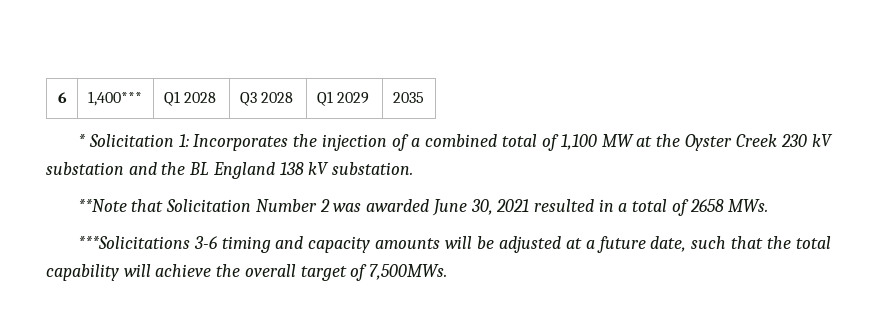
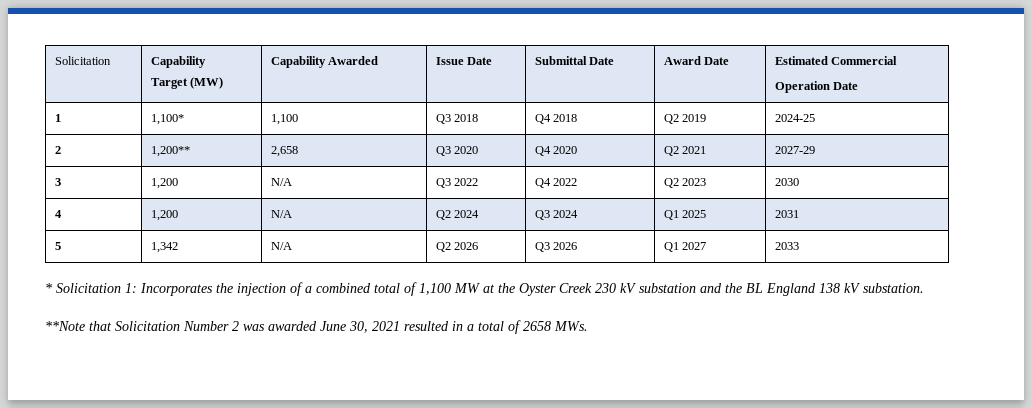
[57,92,67,103] [87,91,142,106] [163,91,216,106] [239,92,293,106] [316,91,369,106] [392,92,424,103] 6 | 1,400*** | Q1 2028 | Q3 2028 | Q1 2029 | 2035 -> [54,56,111,65] [150,56,206,68] [150,77,224,89] [270,56,379,68] [435,57,493,65] [534,56,615,65] [663,56,730,65] [774,56,898,65] [774,81,859,93] [54,114,61,122] [150,114,184,125] [270,114,298,125] [435,114,479,124] [534,114,578,124] [663,114,707,124] [774,114,815,122] [54,146,61,154] [150,146,190,157] [270,146,298,157] [435,146,479,156] [534,146,578,156] [663,146,707,156] [774,146,815,154] [54,178,61,186] [150,178,178,189] [270,178,292,186] [435,178,479,188] [534,178,578,188] [663,178,707,188] [774,178,799,186] [54,210,62,218] [150,210,178,221] [270,210,292,218] [435,210,480,220] [534,210,579,220] [663,210,707,220] [774,210,799,218] [54,242,61,250] [150,242,178,253] [270,242,292,250] [435,242,479,252] [534,242,578,252] [663,242,707,252] [774,242,799,250] Solicitation | Capability // Target (MW) | Capability Awarded | Issue Date | Submittal Date | Award Date | Estimated Commercial // Operation Date // 1 | 1,100* | 1,100 | Q3 2018 | Q4 2018 | Q2 2019 | 2024-25 // 2 | 1,200** | 2,658 | Q3 2020 | Q4 2020 | Q2 2021 | 2027-29 // 3 | 1,200 | N/A | Q3 2022 | Q4 2022 | Q2 2023 | 2030 // 4 | 1,200 | N/A | Q2 2024 | Q3 2024 | Q1 2025 | 2031 // 5 | 1,342 | N/A | Q2 2026 | Q3 2026 | Q1 2027 | 2033
[77,236,831,253] [46,264,448,281] // ***Solicitations 3-6 timing and capacity amounts will be adjusted at a future date, such that the total capability will achieve the overall target of 7,500MWs. -> (588, 326) none

